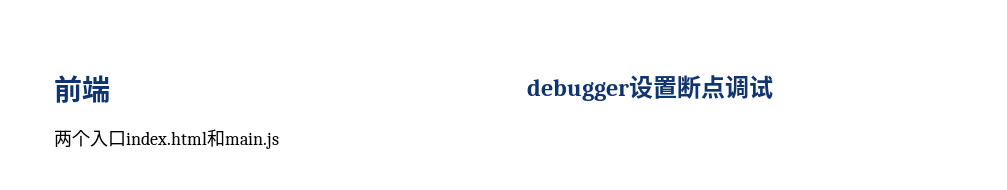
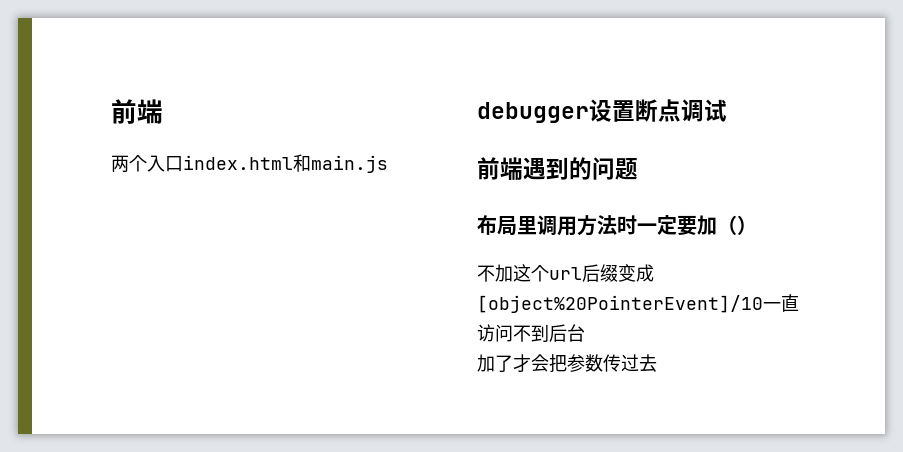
(773, 87) none -> [477,157,638,180] [477,215,757,236] [477,264,654,282] [477,294,799,313] [477,324,585,342] [477,354,657,373] // 前端遇到的问题 // 布局里调用方法时一定要加（） // 不加这个url后缀变成[object%20PointerEvent]/10一直访问不到后台 // 加了才会把参数传过去

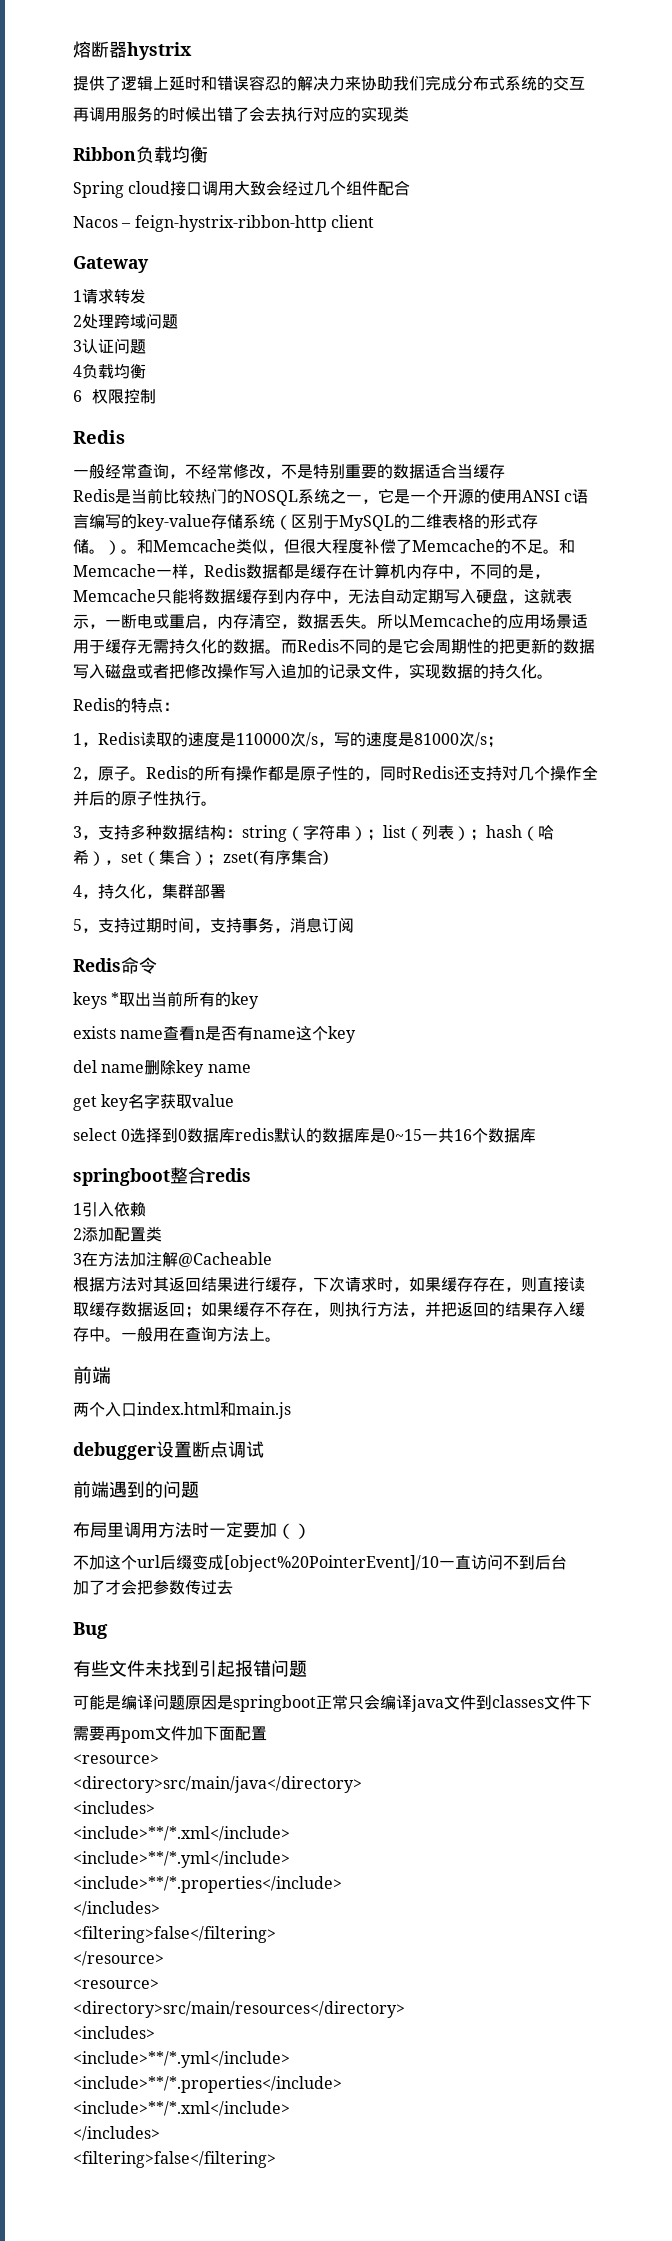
(111, 111) none -> [73,41,192,60] [73,75,585,91] [73,106,409,122] [73,146,208,163] [73,180,411,198] [73,215,374,232] [73,256,149,273] [73,288,146,304] [73,313,178,329] [73,338,146,354] [73,364,146,379] [73,389,156,404] [73,430,125,444] [73,463,505,479] [73,488,589,506] [73,514,538,531] [73,538,575,555] [73,563,550,579] [73,588,572,604] [73,613,588,629] [73,638,595,654] [73,663,553,679] [73,698,179,713] [73,731,503,748] [73,765,598,781] [73,790,217,806] [73,824,554,842] [73,849,329,866] [73,883,226,899] [73,917,354,933] [73,957,157,974] [73,991,260,1009] [73,1026,357,1043] [73,1060,251,1077] [73,1093,235,1111] [73,1128,537,1143] [73,1167,251,1186] [73,1202,146,1217] [73,1226,162,1242] [73,1252,272,1267] [73,1276,585,1292] [73,1301,585,1318] [73,1326,281,1342] 熔断器hystrix // 提供了逻辑上延时和错误容忍的解决力来协助我们完成分布式系统的交互 // 再调用服务的时候出错了会去执行对应的实现类 // Ribbon负载均衡 // Spring cloud接口调用大致会经过几个组件配合 // Nacos – feign-hystrix-ribbon-http client // Gateway // 1请求转发 // 2处理跨域问题 // 3认证问题 // 4负载均衡 // 6权限控制 // Redis // 一般经常查询，不经常修改，不是特别重要的数据适合当缓存 // Redis是当前比较热门的NOSQL系统之一，它是一个开源的使用ANSI c语言编写的key-value存储系统（区别于MySQL的二维表格的形式存储。）。和Memcache类似，但很大程度补偿了Memcache的不足。和Memcache一样，Redis数据都是缓存在计算机内存中，不同的是，Memcache只能将数据缓存到内存中，无法自动定期写入硬盘，这就表示，一断电或重启，内存清空，数据丢失。所以Memcache的应用场景适用于缓存无需持久化的数据。而Redis不同的是它会周期性的把更新的数据写入磁盘或者把修改操作写入追加的记录文件，实现数据的持久化。 // Redis的特点： // 1，Redis读取的速度是110000次/s，写的速度是81000次/s； // 2，原子。Redis的所有操作都是原子性的，同时Redis还支持对几个操作全并后的原子性执行。 // 3，支持多种数据结构：string（字符串）；list（列表）；hash（哈希），set（集合）；zset(有序集合) // 4，持久化，集群部署 // 5，支持过期时间，支持事务，消息订阅 // Redis命令 // keys *取出当前所有的key // exists name查看n是否有name这个key // del name删除key name // get key名字获取value // select 0选择到0数据库redis默认的数据库是0~15一共16个数据库 // springboot整合redis // 1引入依赖 // 2添加配置类 // 3在方法加注解@Cacheable // 根据方法对其返回结果进行缓存，下次请求时，如果缓存存在，则直接读取缓存数据返回；如果缓存不存在，则执行方法，并把返回的结果存入缓存中。一般用在查询方法上。 //
(657, 363) none -> [73,1622,108,1639] [73,1660,307,1677] [73,1694,592,1712] [73,1726,267,1743] [73,1754,159,1764] [73,1776,362,1793] [73,1801,155,1814] [73,1826,290,1841] [73,1851,290,1868] [73,1876,342,1893] [73,1901,160,1916] [73,1926,276,1943] [73,1951,164,1966] [73,1979,159,1989] [73,2001,405,2018] [73,2026,155,2039] [73,2051,290,2068] [73,2076,342,2093] [73,2101,290,2116] [73,2126,160,2141] [73,2151,276,2168] // Bug // 有些文件未找到引起报错问题 // 可能是编译问题原因是springboot正常只会编译java文件到classes文件下 // 需要再pom文件加下面配置 // <resource> // <directory>src/main/java</directory> // <includes> // <include>**/*.xml</include> // <include>**/*.yml</include> // <include>**/*.properties</include> // </includes> // <filtering>false</filtering> // </resource> // <resource> // <directory>src/main/resources</directory> // <includes> // <include>**/*.yml</include> // <include>**/*.properties</include> // <include>**/*.xml</include> // </includes> // <filtering>false</filtering>

